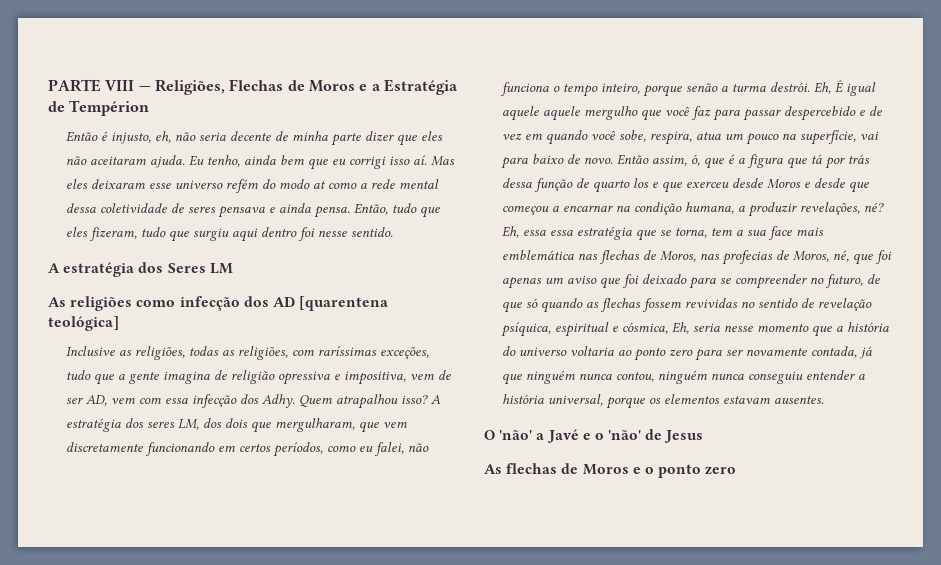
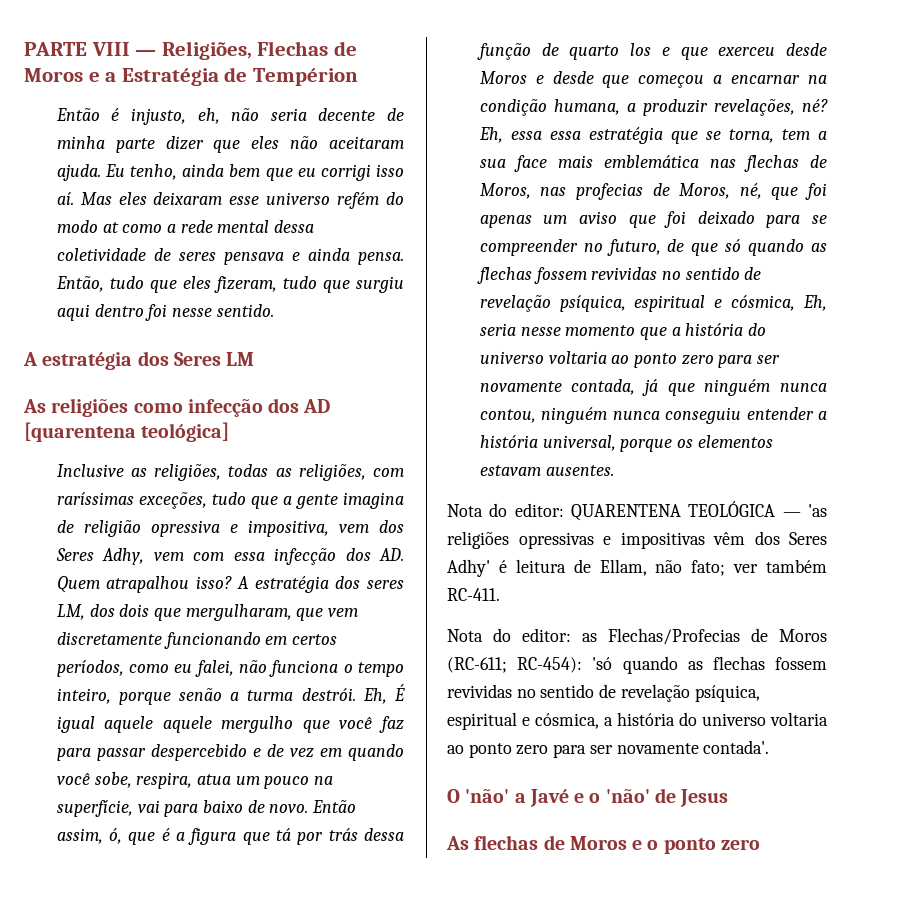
[438,370,452,380] [66,395,108,406] de ser AD, -> [378,520,404,533] [55,548,145,565] dos Seres Adhy,
[262,394,296,408] Adhy. -> [379,548,404,561] AD.
(825, 400) none -> [447,501,827,521] [447,531,827,549] [447,559,827,577] [447,588,500,601] [447,628,827,645] [447,656,827,674] [447,684,760,702] [447,712,828,730] [447,740,770,758] // Nota do editor: QUARENTENA TEOLÓGICA — 'as religiões opressivas e impositivas vêm dos Seres Adhy' é leitura de Ellam, não fato; ver também RC-411. // Nota do editor: as Flechas/Profecias de Moros (RC-611; RC-454): 'só quando as flechas fossem revividas no sentido de revelação psíquica, espiritual e cósmica, a história do universo voltaria ao ponto zero para ser novamente contada'.

